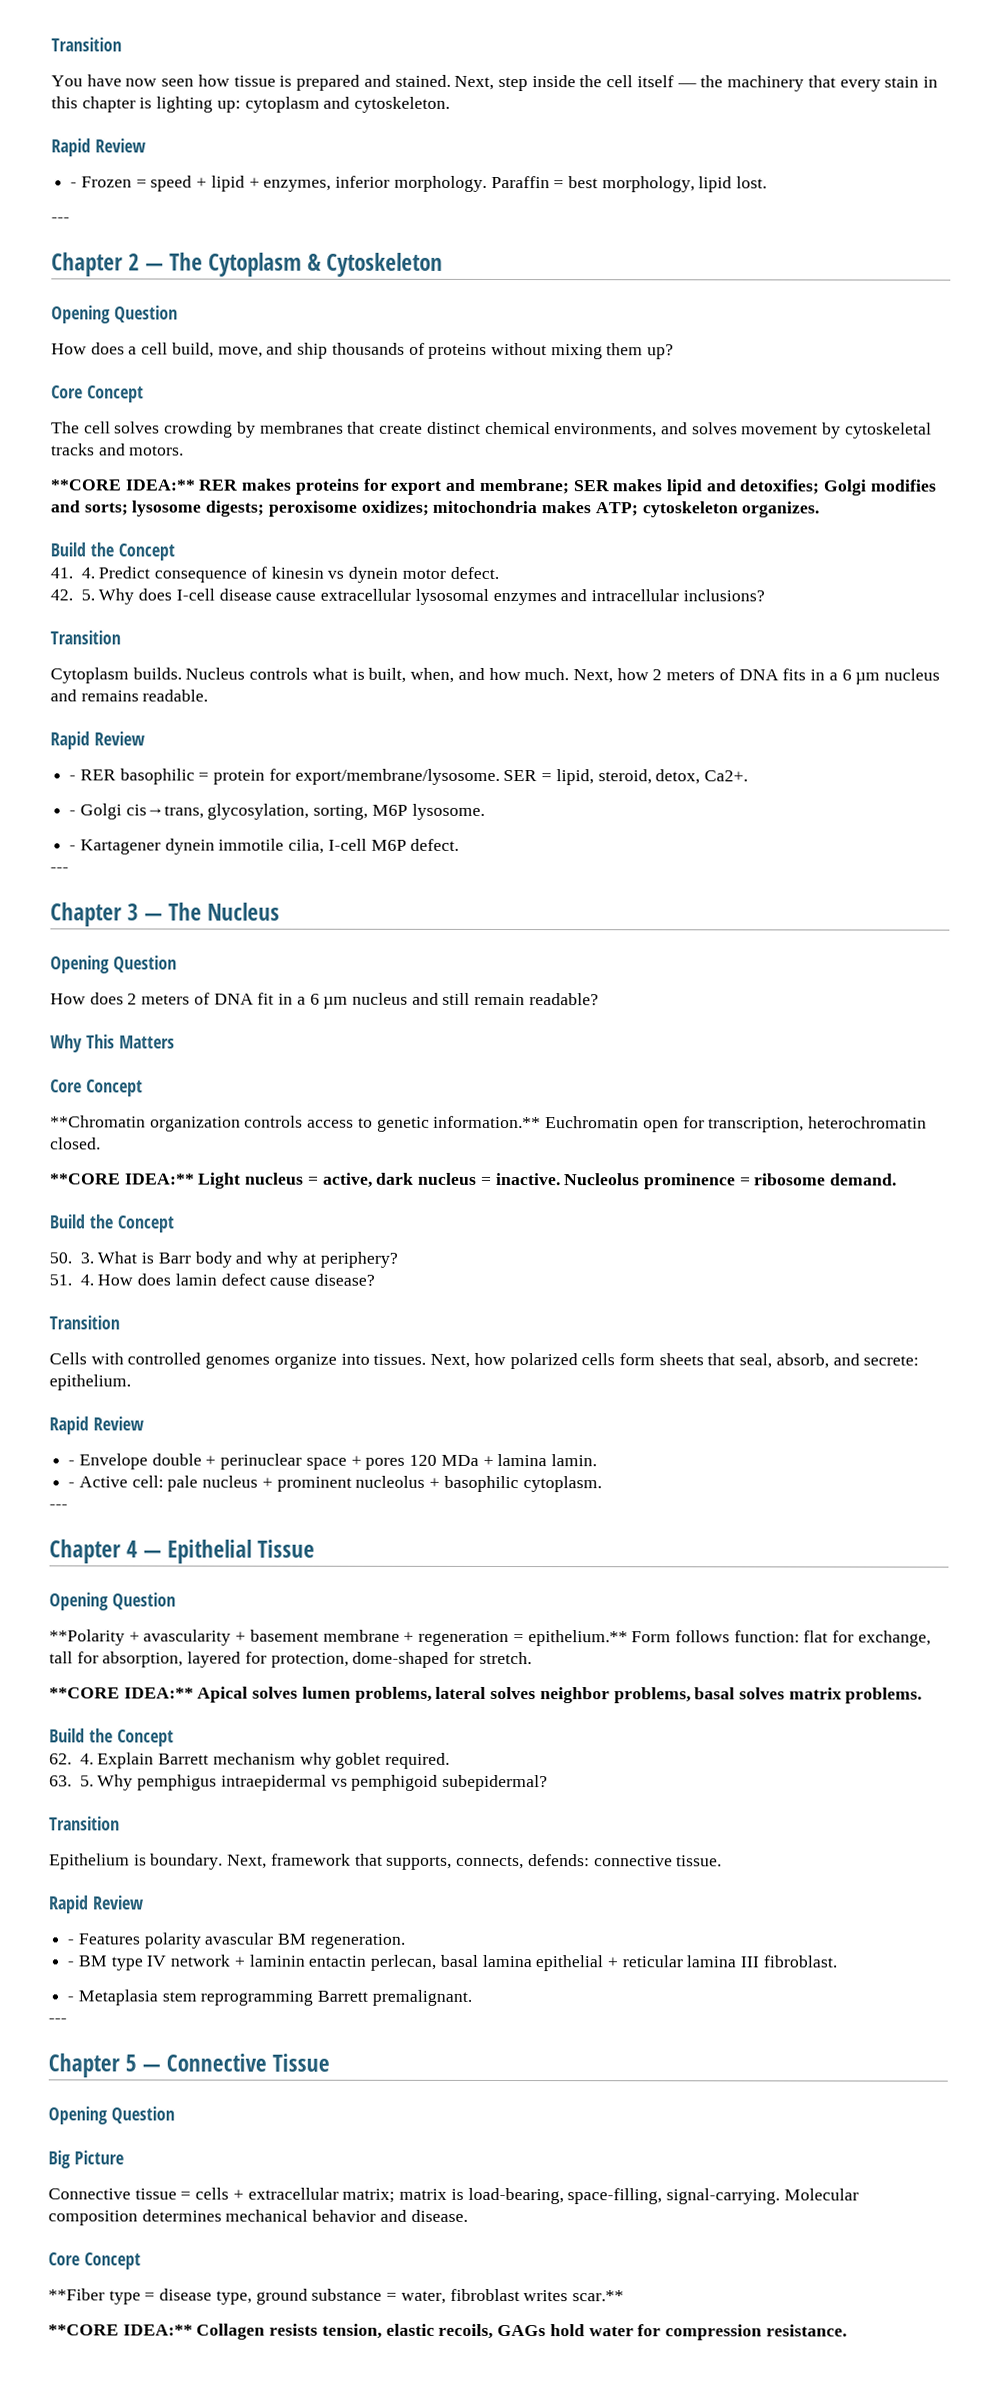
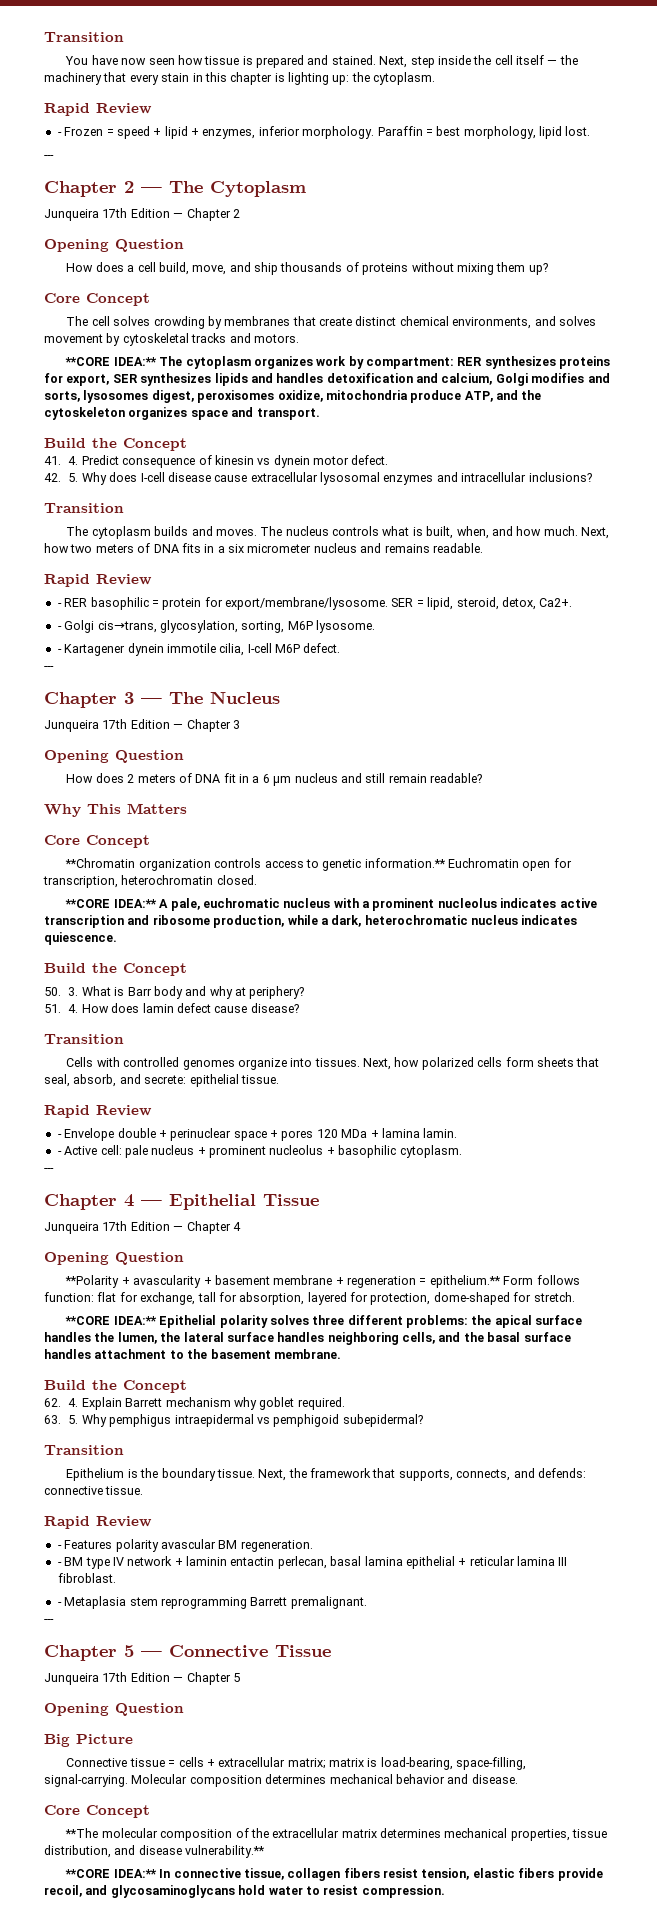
[244,96,451,113] cytoplasm and cytoskeleton. -> [351,72,436,85] the cytoplasm.
[307,252,444,277] & Cytoskeleton -> [44,208,240,221] // Junqueira 17th Edition — Chapter 2
[198,478,937,496] [50,500,820,518] RER makes proteins for export and membrane; SER makes lipid and detoxifies; Golgi modifies and sorts; lysosome digests; peroxisome oxidizes; mitochondria makes ATP; cytoskeleton organizes. -> [159,356,611,369] [44,373,610,386] [44,390,542,403] [44,407,320,420] The cytoplasm organizes work by compartment: RER synthesizes proteins for export, SER synthesizes lipids and handles detoxification and calcium, Golgi modifies and sorts, lysosomes digest, peroxisomes oxidize, mitochondria produce ATP, and the cytoskeleton organizes space and transport.
[50,667,246,684] Cytoplasm builds. Nucleus -> [66,526,329,539] The cytoplasm builds and moves. The nucleus
[652,669,663,681] 2 -> [70,544,93,553] two
[841,669,881,685] 6 µm -> [228,544,312,553] six micrometer
(281, 911) none -> [44,719,240,732] // Junqueira 17th Edition — Chapter 3
[198,1172,898,1190] Light nucleus = active, dark nucleus = inactive. Nucleolus prominence = ribosome demand. -> [159,898,597,911] [44,915,578,928] [44,932,117,945] A pale, euchromatic nucleus with a prominent nucleolus indicates active transcription and ribosome production, while a dark, heterochromatic nucleus indicates quiescence.
[49,1374,131,1391] epithelium. -> [189,1074,279,1087] epithelial tissue.
(316, 1548) none -> [44,1221,241,1234] // Junqueira 17th Edition — Chapter 4
[197,1686,923,1704] Apical solves lumen problems, lateral solves neighbor problems, basal solves matrix problems. -> [159,1315,583,1328] [44,1332,571,1345] [44,1349,341,1359] Epithelial polarity solves three different problems: the apical surface handles the lumen, the lateral surface handles neighboring cells, and the basal surface handles attachment to the basement membrane.
[150,1853,268,1870] boundary. Next, -> [140,1468,307,1481] the boundary tissue. Next, the
(525, 1862) none -> [513,1468,535,1478] and
(331, 2062) none -> [44,1672,240,1685] // Junqueira 17th Edition — Chapter 5
[48,2288,624,2305] [48,2323,847,2341] **Fiber type = disease type, ground substance = water, fibroblast writes scar.** // **CORE IDEA:** Collagen resists tension, elastic recoils, GAGs hold water for compression resistance. -> [65,1828,608,1841] [44,1845,266,1858] [65,1868,603,1881] [44,1885,445,1898] **The molecular composition of the extracellular matrix determines mechanical properties, tissue distribution, and disease vulnerability.** // **CORE IDEA:** In connective tissue, collagen fibers resist tension, elastic fibers provide recoil, and glycosaminoglycans hold water to resist compression.

